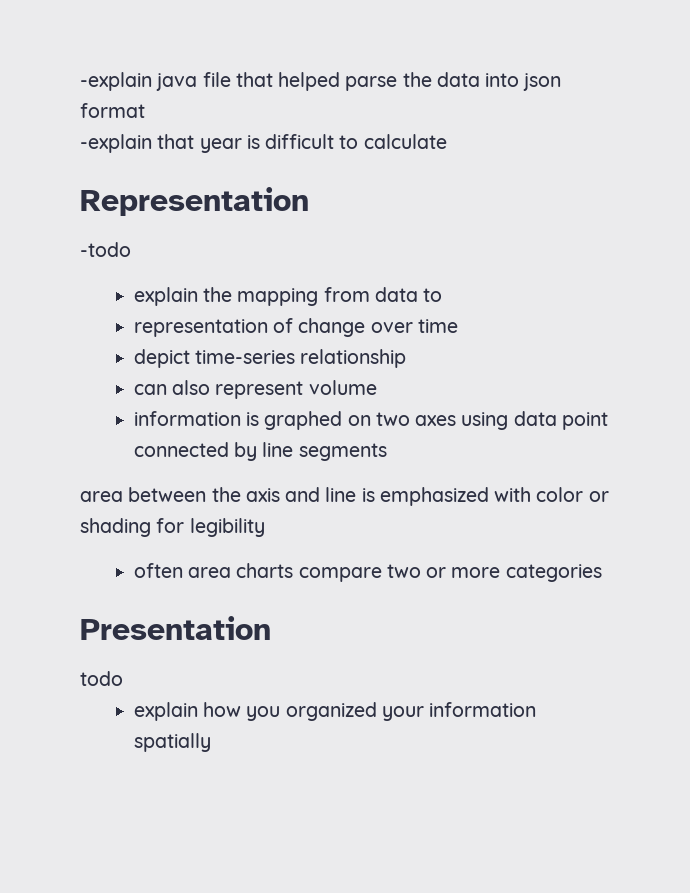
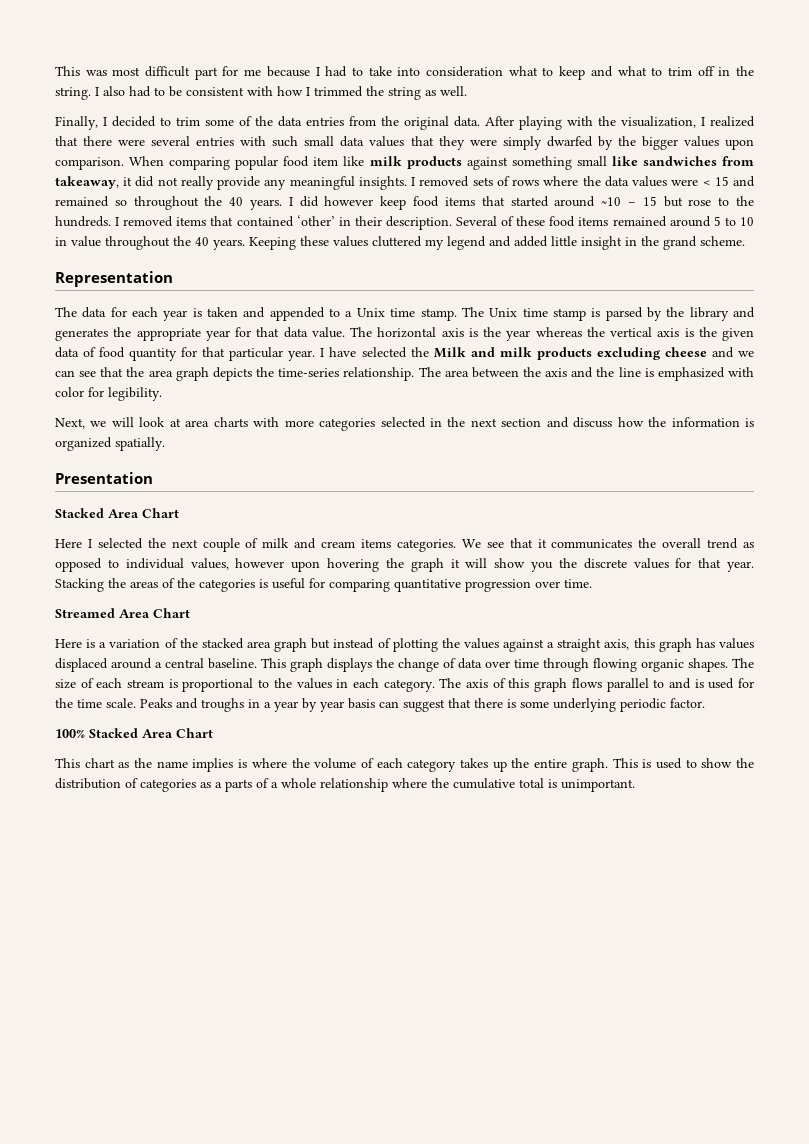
[80,72,562,91] [80,103,145,118] [80,134,447,153] [80,187,309,216] [80,242,131,257] [133,287,443,306] [133,318,458,337] [133,349,407,368] [133,380,377,399] [133,411,608,430] [133,442,387,461] -explain java file that helped parse the data into json format // -explain that year is difficult to calculate // Representation // -todo // explain the mapping from data to // representation of change over time // depict time-series relationship // can also represent volume // information is graphed on two axes using data point connected by line segments // -> [55,66,754,80] [55,86,467,100] [55,116,755,130] [55,136,754,150] [55,156,754,170] [55,176,755,190] [55,196,755,210] [55,215,754,230] [55,236,745,250] [55,271,173,287] [55,307,755,321] [55,327,754,341] [55,347,754,361] [55,367,441,381] This was most difficult part for me because I had to take into consideration what to keep and what to trim off in the string. I also had to be consistent with how I trimmed the string as well. // Finally, I decided to trim some of the data entries from the original data. After playing with the visualization, I realized that there were several entries with such small data values that they were simply dwarfed by the bigger values upon comparison. When comparing popular food item like milk products against something small like sandwiches from takeaway, it did not really provide any meaningful insights. I removed sets of rows where the data values were < 15 and remained so throughout the 40 years. I did however keep food items that started around ~10 – 15 but rose to the hundreds. I removed items that contained ‘other’ in their description. Several of these food items remained around 5 to 10 in value throughout the 40 years. Keeping these values cluttered my legend and added little insight in the grand scheme. // Representation // The data for each year is taken and appended to a Unix time stamp. The Unix time stamp is parsed by the library and generates the appropriate year for that data value. The horizontal axis is the year whereas the vertical axis is the given data of food quantity for that particular year. I have selected the Milk and milk products excluding cheese and we can see that the area graph depicts the time-series relationship. The
(321, 494) none -> [596,367,615,377] the
[588,491,609,502] [80,518,265,537] [133,563,602,582] [80,616,271,640] [80,671,123,686] [133,702,537,721] [133,733,211,752] or shading for legibility // often area charts compare two or more categories // Presentation // todo // explain how you organized your information spatially -> [88,387,162,401] [55,417,755,431] [55,437,165,451] [55,472,153,484] [55,508,179,518] [55,538,754,552] [55,558,755,572] [55,578,592,592] [55,608,190,618] [55,638,754,652] [55,658,754,672] [55,678,754,692] [55,698,705,712] [55,728,213,738] [55,758,754,772] [55,778,635,792] for legibility. // Next, we will look at area charts with more categories selected in the next section and discuss how the information is organized spatially. // Presentation // Stacked Area Chart // Here I selected the next couple of milk and cream items categories. We see that it communicates the overall trend as opposed to individual values, however upon hovering the graph it will show you the discrete values for that year. Stacking the areas of the categories is useful for comparing quantitative progression over time. // Streamed Area Chart // Here is a variation of the stacked area graph but instead of plotting the values against a straight axis, this graph has values displaced around a central baseline. This graph displays the change of data over time through flowing organic shapes. The size of each stream is proportional to the values in each category. The axis of this graph flows parallel to and is used for the time scale. Peaks and troughs in a year by year basis can suggest that there is some underlying periodic factor. // 100% Stacked Area Chart // This chart as the name implies is where the volume of each category takes up the entire graph. This is used to show the distribution of categories as a parts of a whole relationship where the cumulative total is unimportant.

